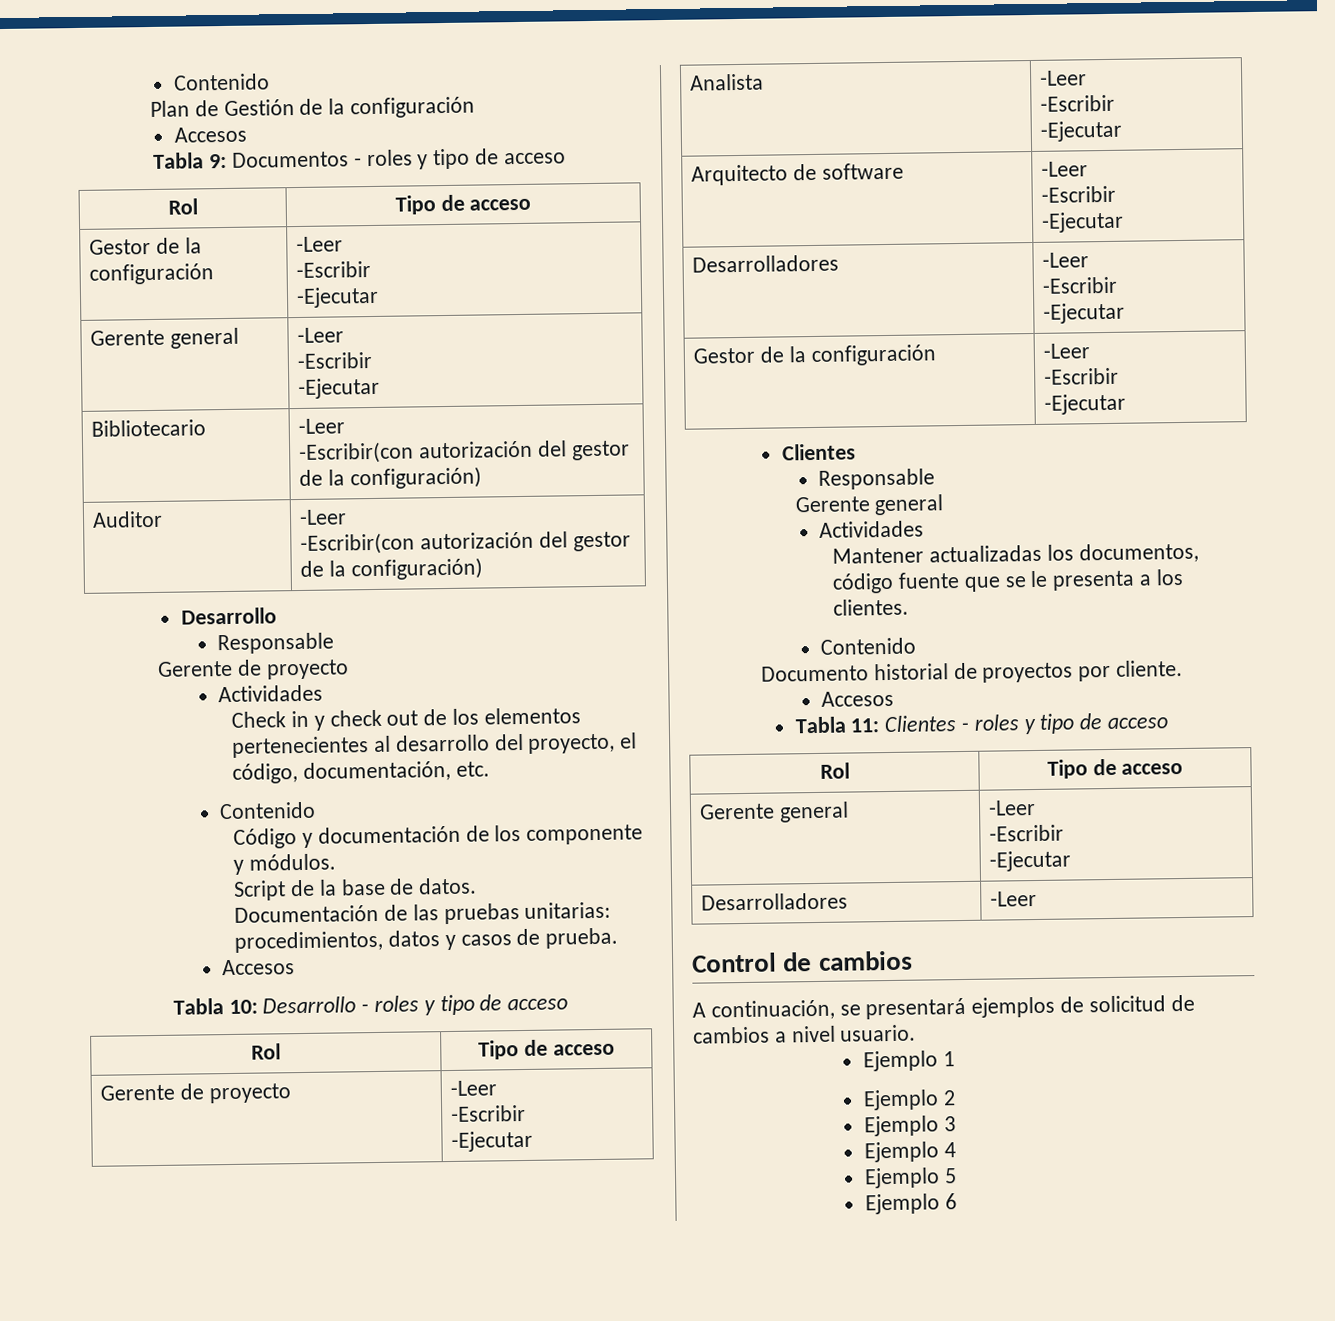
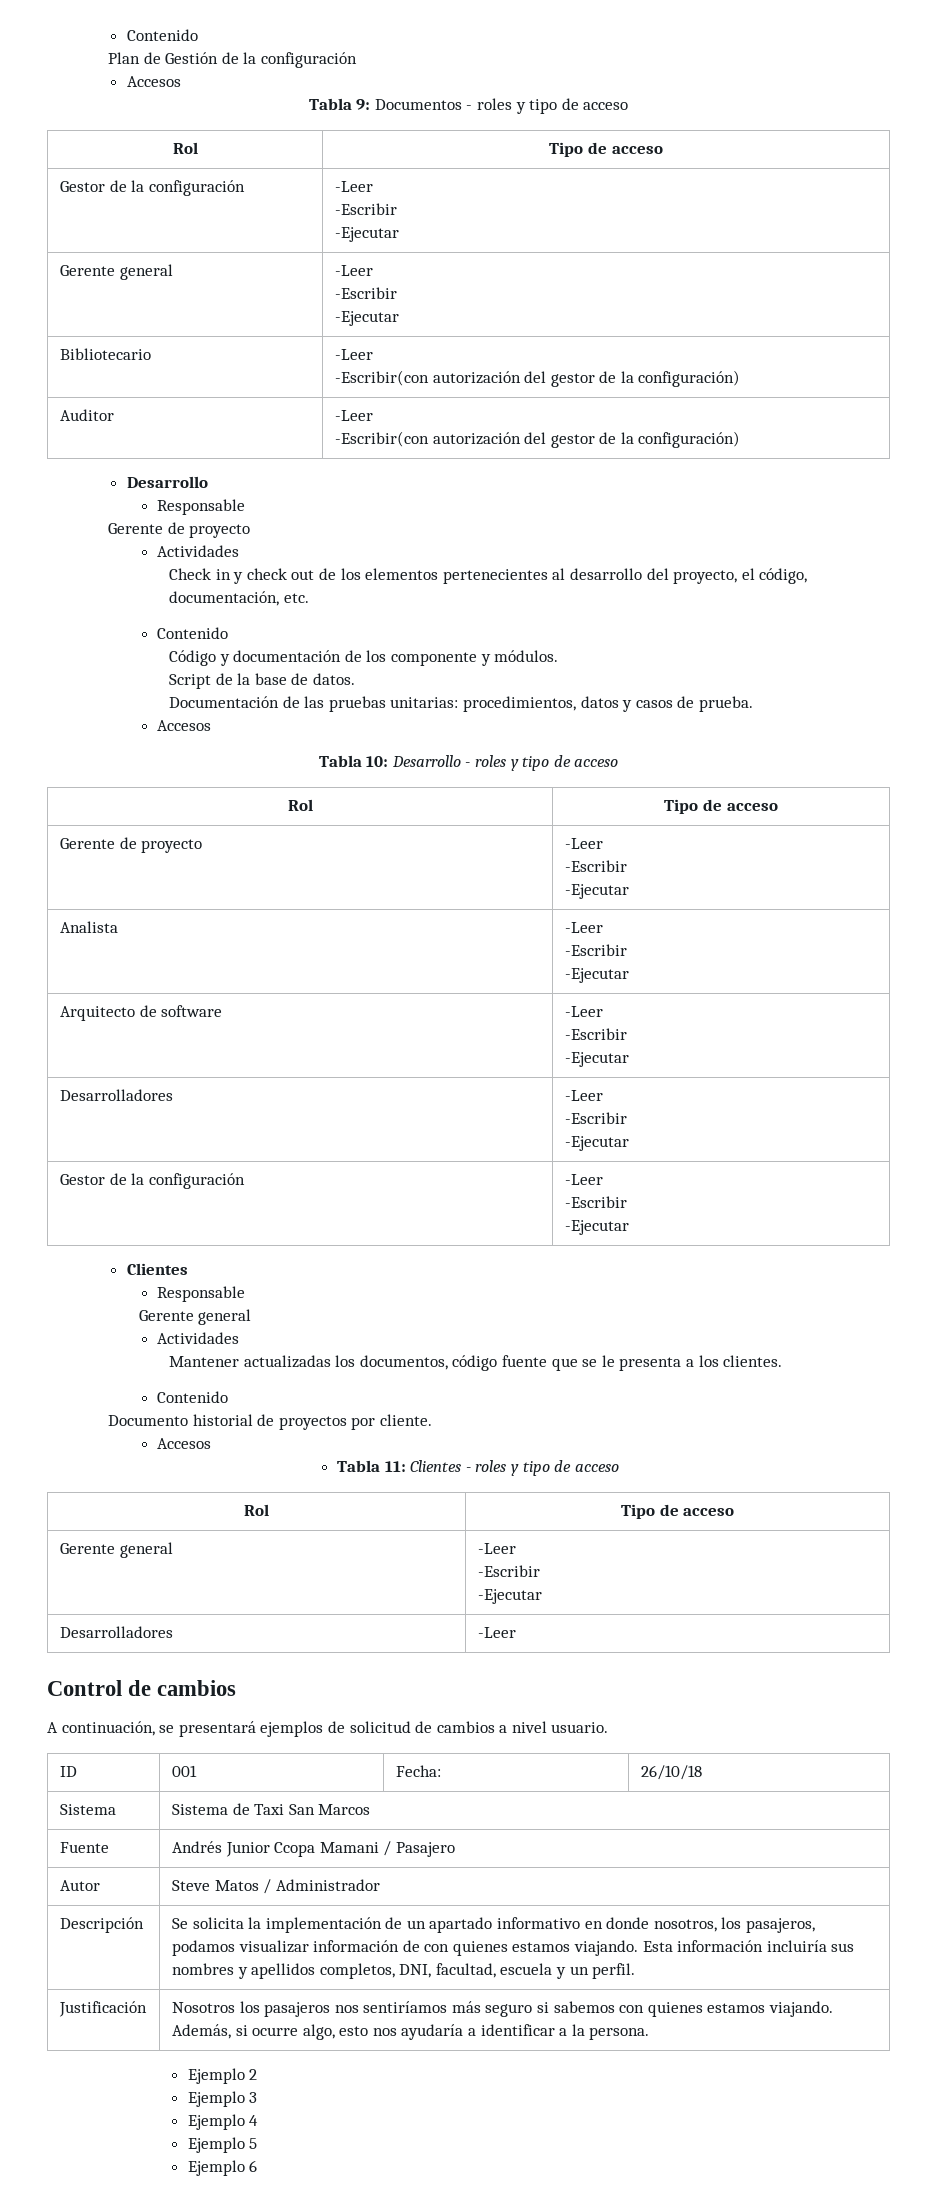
[862,1050,955,1072] // Ejemplo 1 -> [59,1766,77,1777] [171,1765,197,1777] [395,1765,441,1777] [640,1765,702,1780] [59,1804,116,1815] [171,1803,371,1815] [59,1842,109,1853] [171,1841,455,1857] [59,1880,100,1891] [171,1879,380,1894] [59,1917,144,1933] [171,1917,816,1933] [171,1940,855,1956] [171,1963,636,1979] [58,2001,147,2017] [171,2001,834,2017] [171,2024,650,2040] // ID | 001 | Fecha: | 26/10/18 // Sistema | Sistema de Taxi San Marcos // Fuente | Andrés Junior Ccopa Mamani / Pasajero // Autor | Steve Matos / Administrador // Descripción | Se solicita la implementación de un apartado informativo en donde nosotros, los pasajeros, podamos visualizar información de con quienes estamos viajando. Esta información incluiría sus nombres y apellidos completos, DNI, facultad, escuela y un perfil. // Justificación | Nosotros los pasajeros nos sentiríamos más seguro si sabemos con quienes estamos viajando. Además, si ocurre algo, esto nos ayudaría a identificar a la persona.

